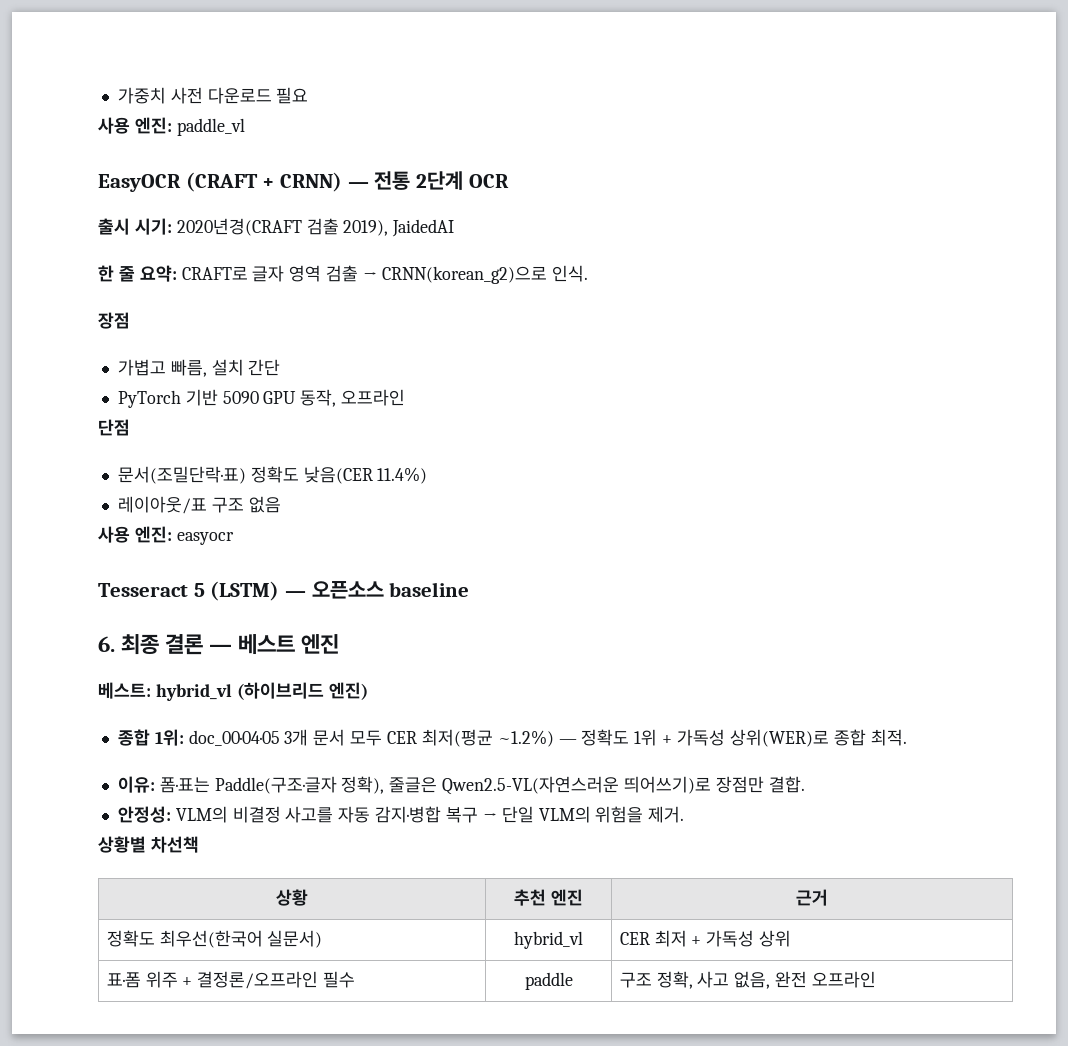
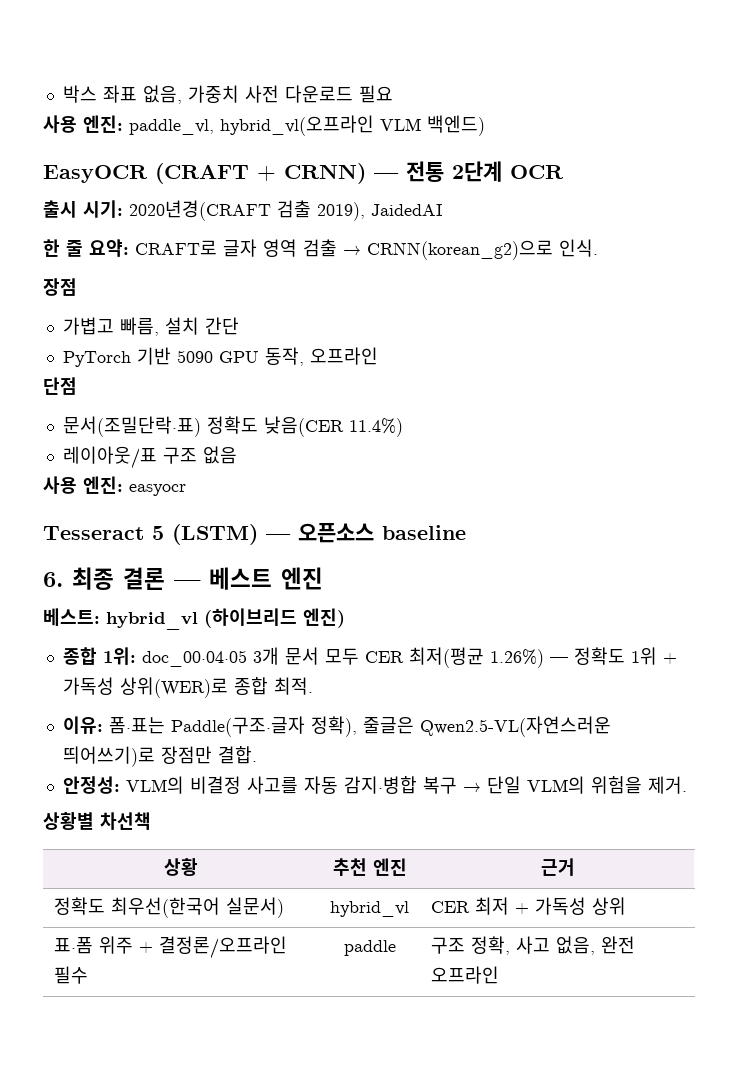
(117, 95) none -> [62,85,182,104] 박스 좌표 없음,
[176,118,245,136] paddle_vl -> [129,115,485,136] paddle_vl, hybrid_vl(오프라인 VLM 백엔드)
[497,730,554,747] ~1.2%) -> [489,649,544,668] 1.26%)

